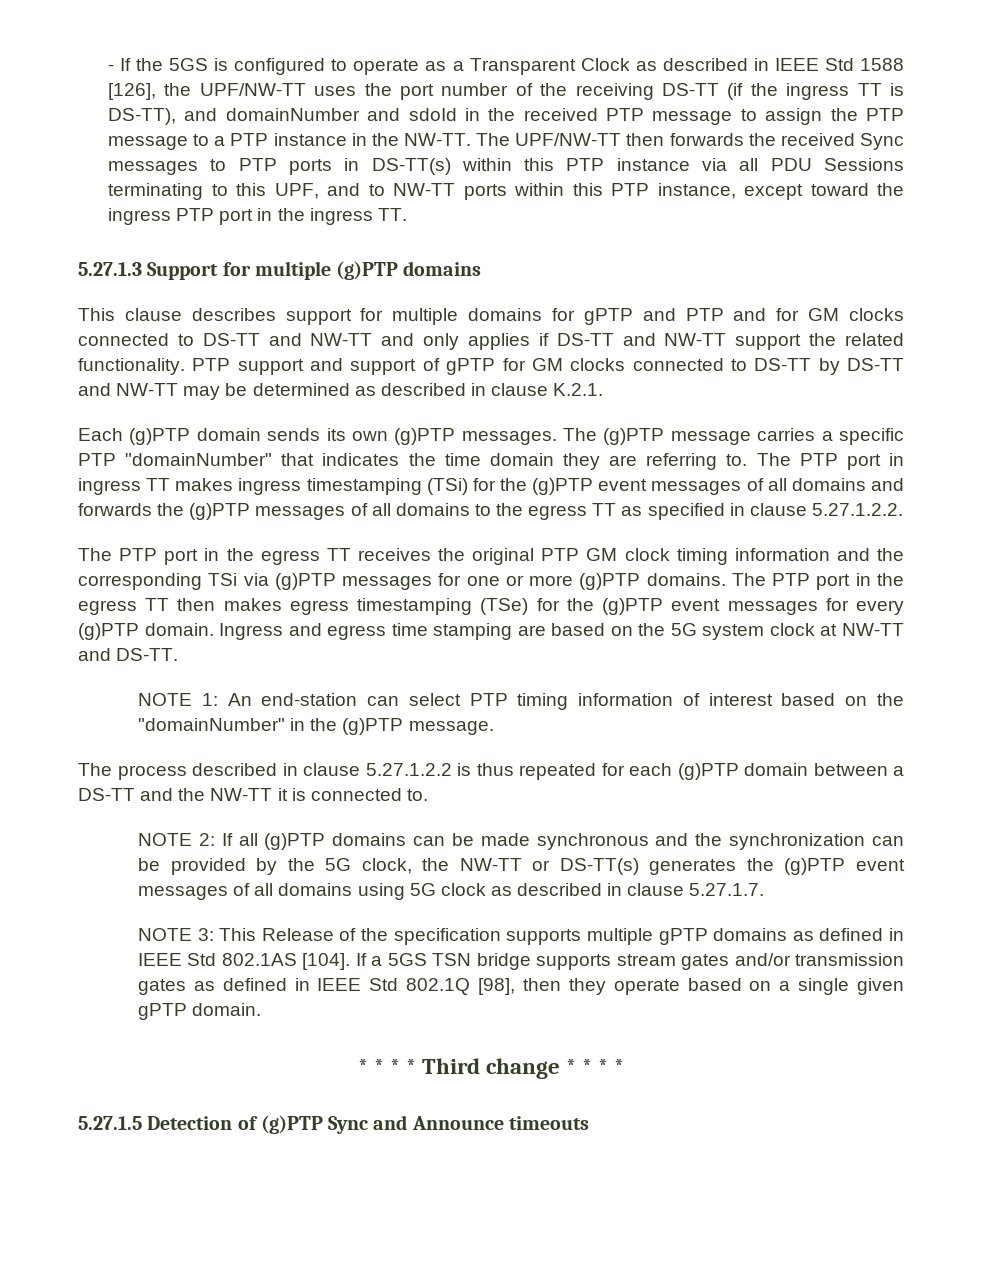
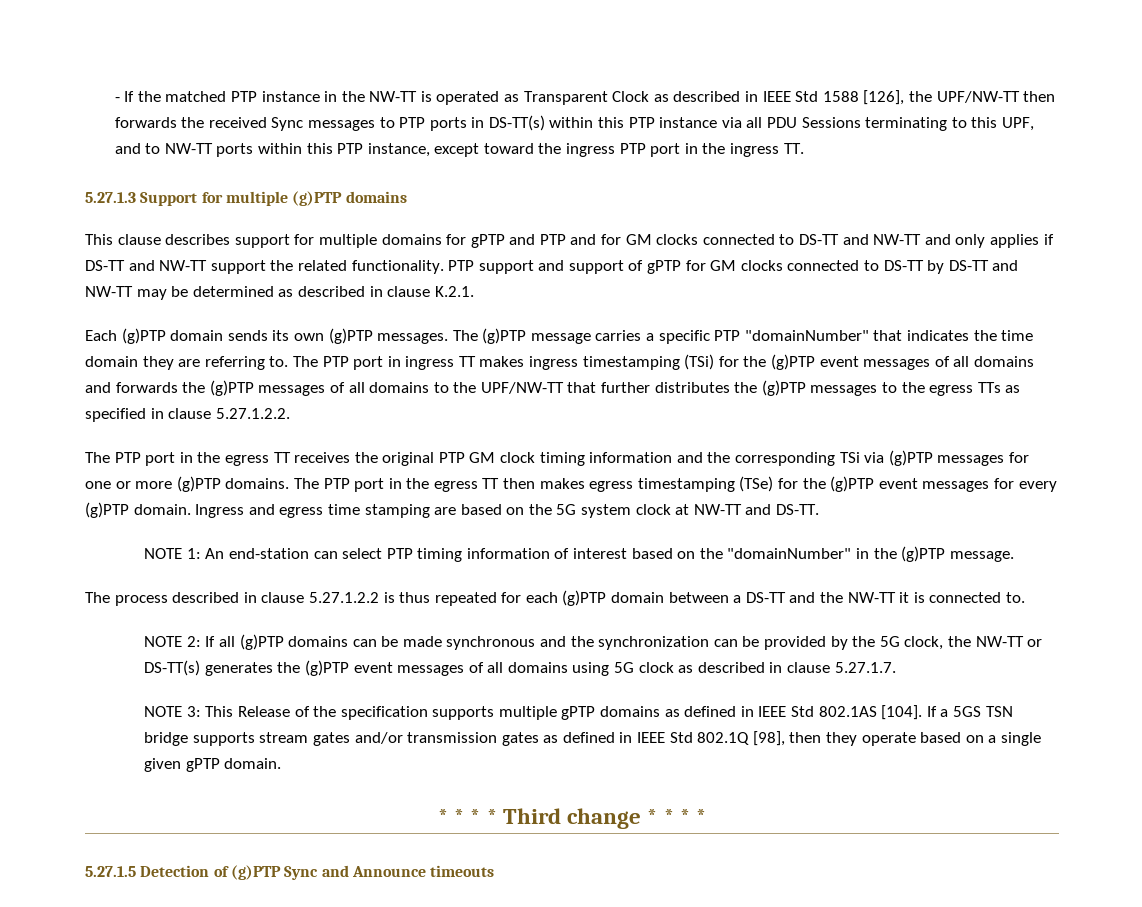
[169,58,464,75] 5GS is configured to operate as a -> [165,91,520,105] matched PTP instance in the NW-TT is operated as
[314,83,904,100] [108,108,905,125] [108,133,622,150] uses the port number of the receiving DS-TT (if the ingress TT is DS-TT), and domainNumber and sdoId in the received PTP message to assign the PTP message to a PTP instance in the NW-TT. The UPF/NW-TT -> (1020, 97) none
[528,503,617,520] egress TT -> [480,380,1001,396] UPF/NW-TT that further distributes the (g)PTP messages to the egress TTs

